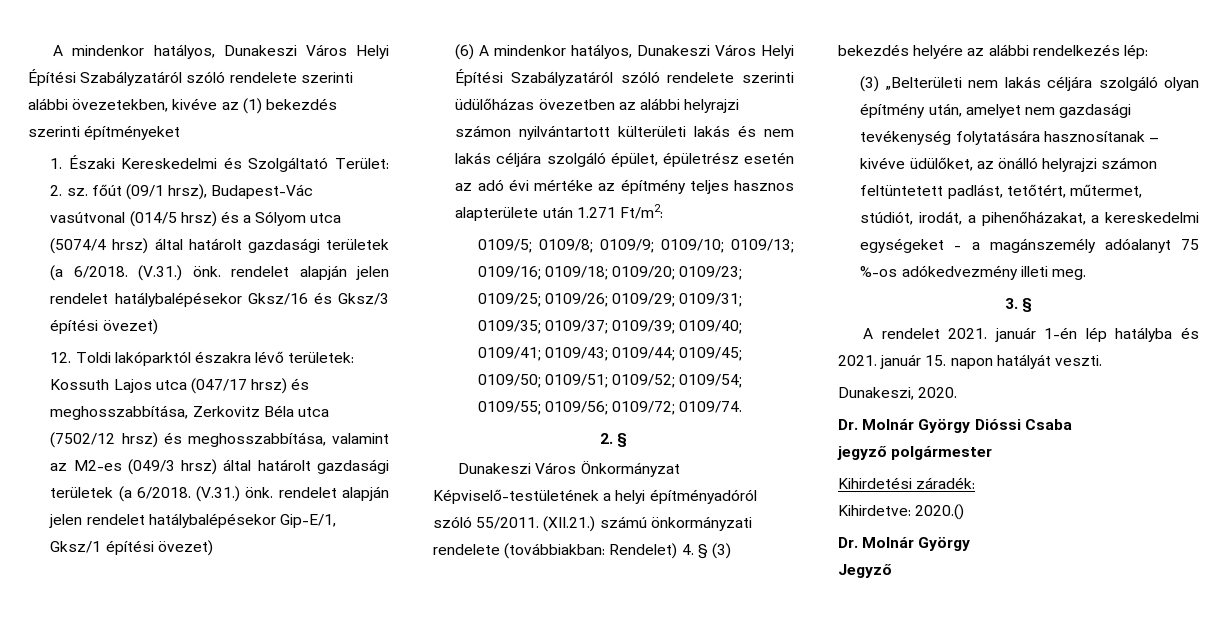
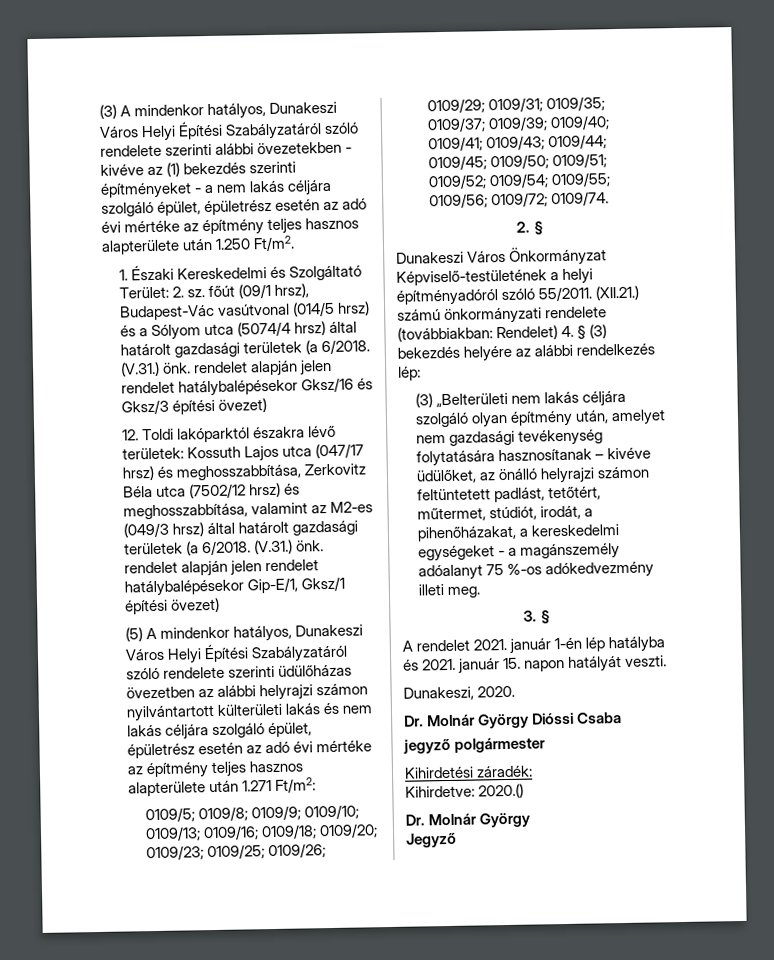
(53, 50) none -> [99,104,117,119] (3)
[72,99,169,112] övezetekben, -> [257,141,353,155] övezetekben -
(181, 132) none -> [194,179,333,196] [101,198,368,217] [101,217,360,236] [101,235,296,255] - a nem lakás céljára szolgáló épület, épületrész esetén az adó évi mértéke az építmény teljes hasznos alapterülete után 1.250 Ft/m2.
[455,44,475,60] (6) -> [124,627,143,642] (5)

